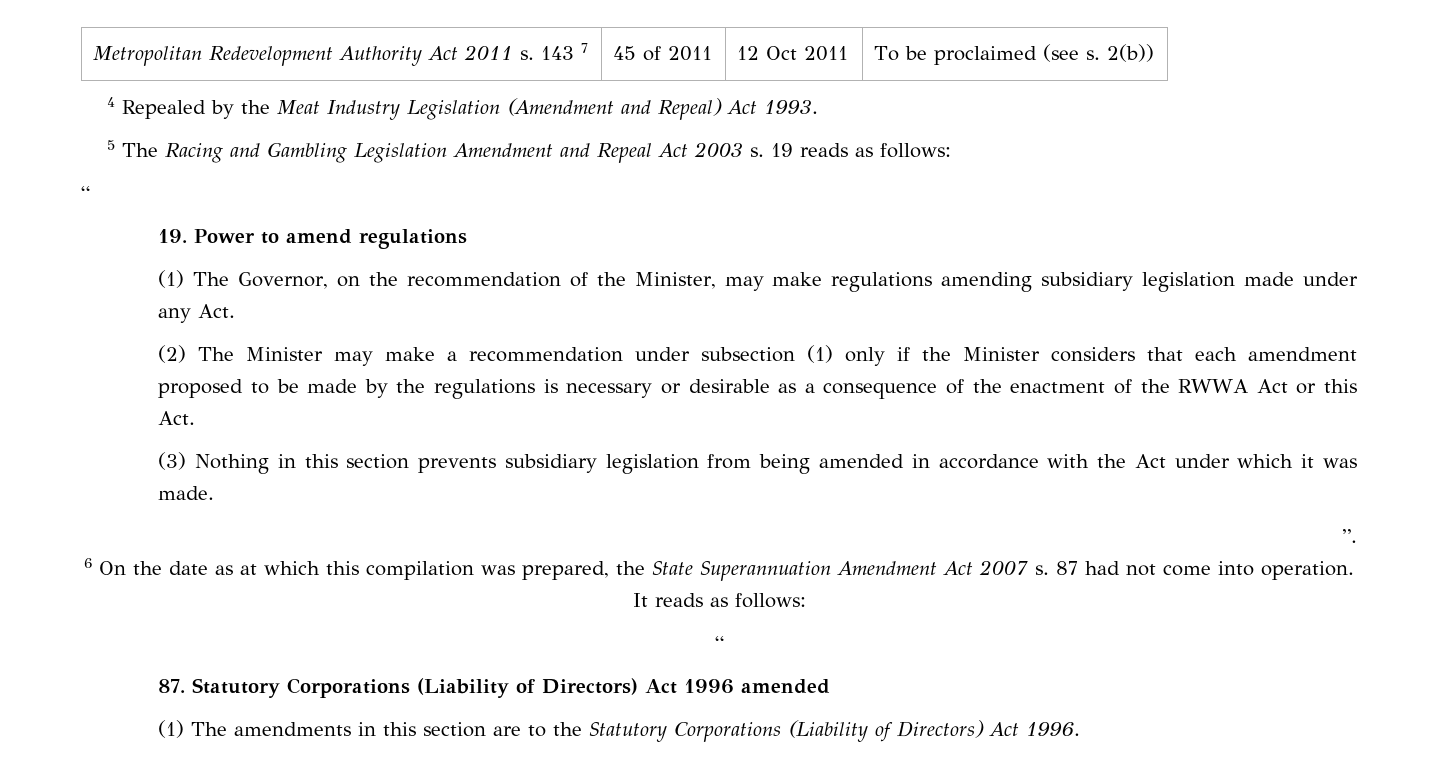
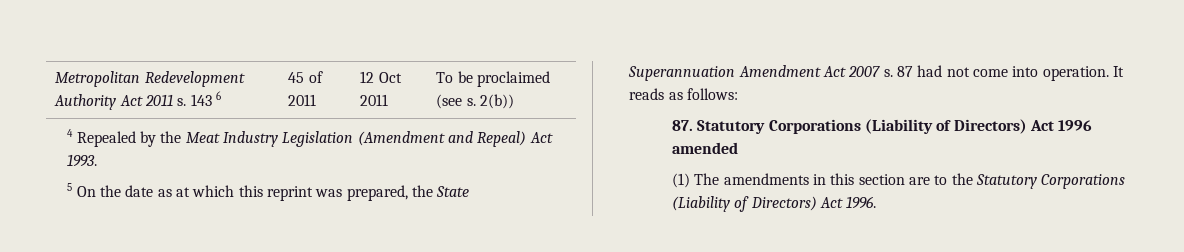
[580,43,588,53] 7 -> [215,91,221,100] 6
[121,142,951,163] [81,186,90,200] [158,229,468,249] [158,270,1358,292] [158,304,236,323] [158,345,1357,366] [158,379,1357,399] [158,411,196,425] [158,452,1357,474] [158,486,215,500] [1342,529,1357,543] [84,558,92,568] The Racing and Gambling Legislation Amendment and Repeal Act 2003 s. 19 reads as follows: // “ // 19. Power to amend regulations // (1) The Governor, on the recommendation of the Minister, may make regulations amending subsidiary legislation made under any Act. // (2) The Minister may make a recommendation under subsection (1) only if the Minister considers that each amendment proposed to be made by the regulations is necessary or desirable as a consequence of the enactment of the RWWA Act or this Act. // (3) Nothing in this section prevents subsidiary legislation from being amended in accordance with the Act under which it was made. // ”. // 6 -> (73, 187) none
[366,561,474,580] compilation -> [266,186,313,201] reprint
[714,636,724,650] // “ -> (739, 94) none

